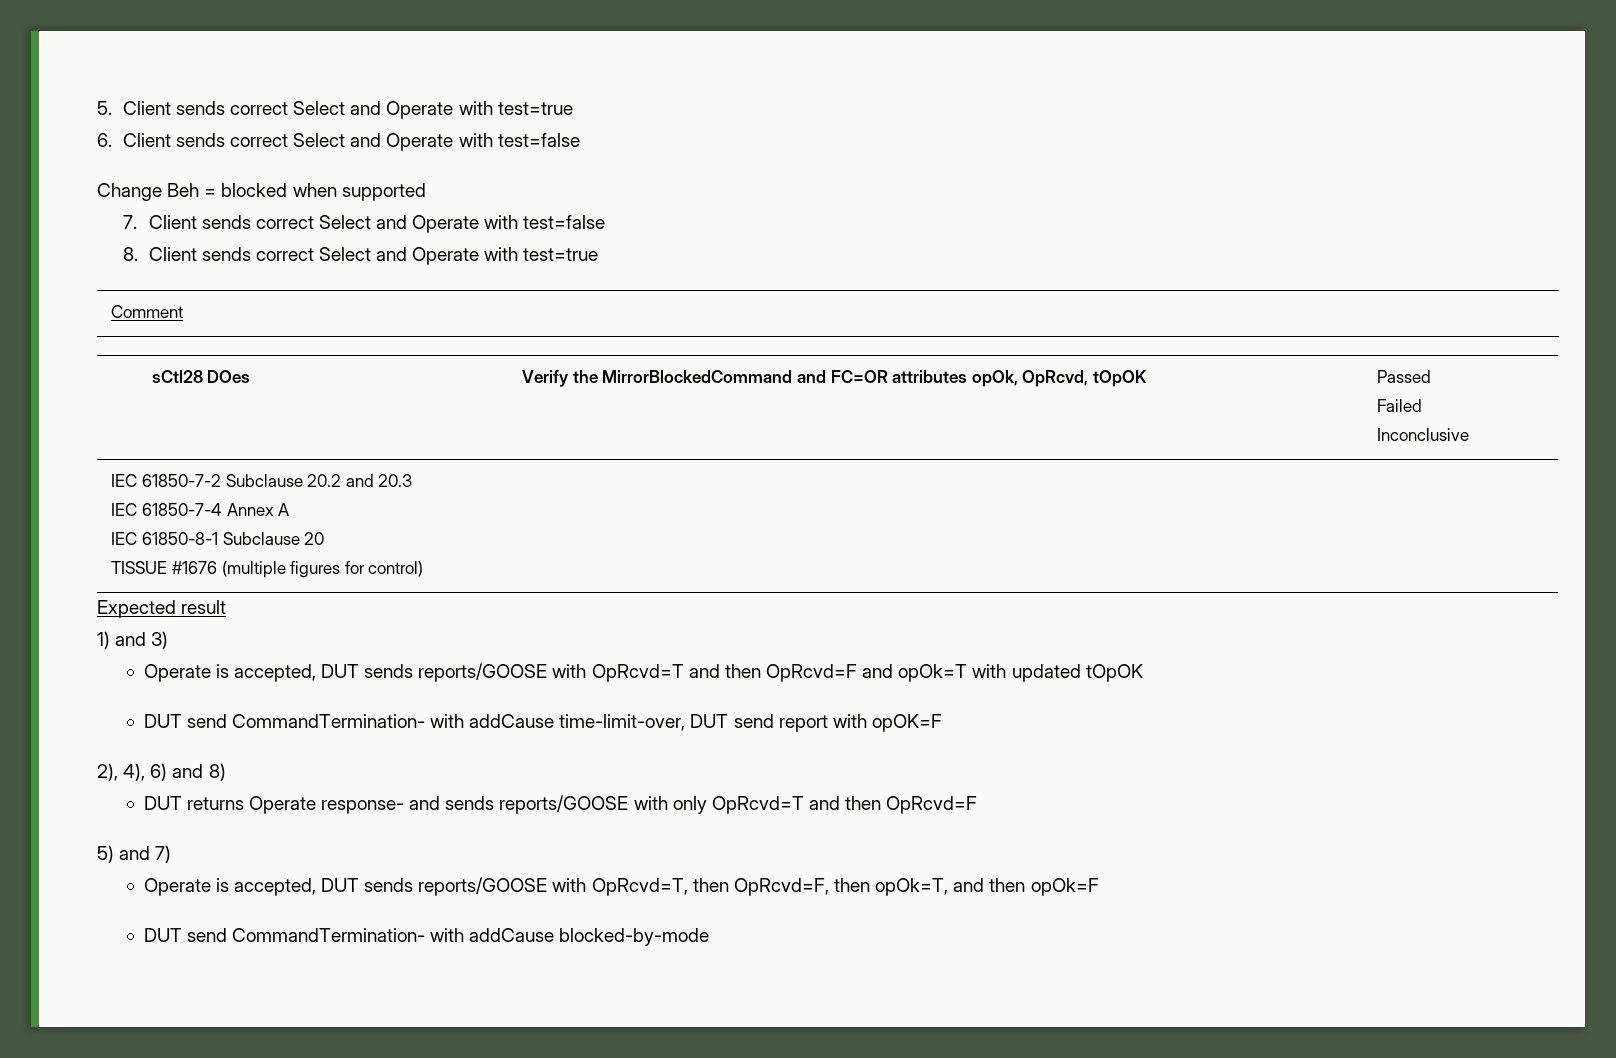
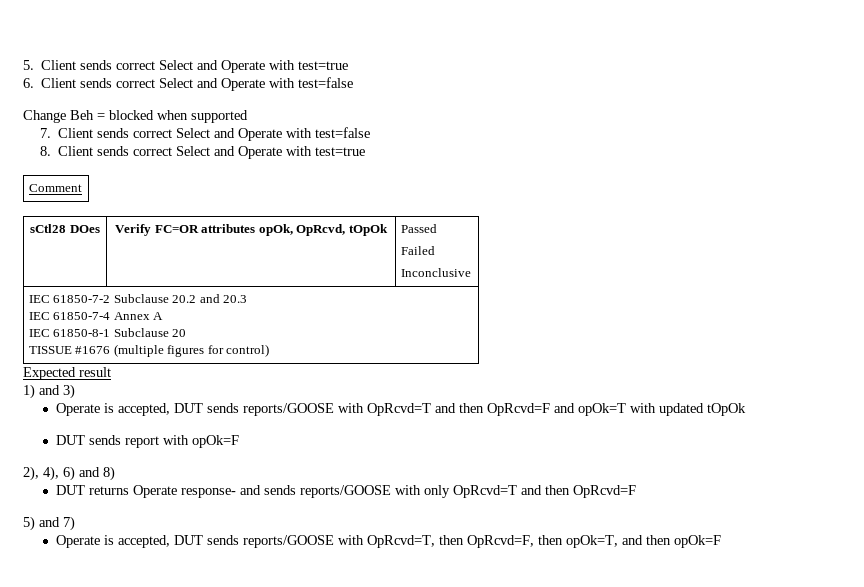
[572,370,826,383] the MirrorBlockedCommand and -> (152, 230) none
[1092,370,1147,387] tOpOK -> [348,224,388,236] tOpOk
[1085,664,1143,682] [143,714,774,731] tOpOK // DUT send CommandTermination- with addCause time-limit-over, DUT send -> [706,403,746,416] [55,435,121,445] tOpOk // DUT sends
[871,714,942,732] opOK=F -> [191,435,239,448] opOk=F
[143,928,710,946] // DUT send CommandTermination- with addCause blocked-by-mode -> (721, 541) none

